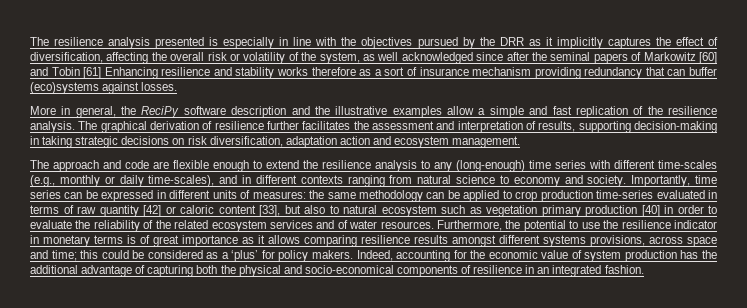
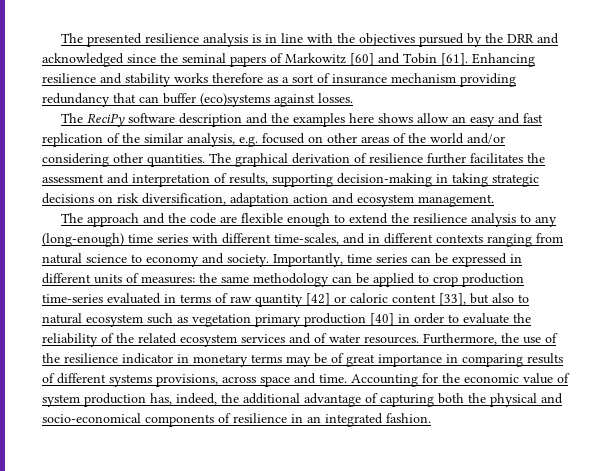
[30,37,275,49] The resilience analysis presented is especially -> [60,33,261,47] The presented resilience analysis is
[528,37,718,49] [30,52,399,64] as it implicitly captures the effect of diversification, affecting the overall risk or volatility of the system, as well -> [536,33,559,44] and
[506,52,529,61] after -> (156, 58) none
[83,67,102,79] [61] -> [441,53,468,66] [61].
[30,106,137,118] More in general, the -> [60,113,83,123] The
[335,106,524,118] illustrative examples allow a simple -> [292,113,495,127] examples here shows allow an easy
[667,106,717,115] [30,121,75,133] resilience analysis. -> [144,133,505,147] [42,153,205,167] similar analysis, e.g. focused on other areas of the world and/or considering other quantities.
(121, 164) none -> [167,213,186,223] the
[658,160,717,169] [30,175,215,187] time-scales (e.g., monthly or daily time-scales), -> [274,233,339,245] time-scales,
[523,220,600,232] potential to use -> [523,333,558,344] use of
[126,235,136,244] is -> [286,353,327,367] may be
[242,235,496,247] as it allows comparing resilience results amongst -> [446,353,563,367] [42,373,55,383] in comparing results of
[51,250,451,262] time; this could be considered as a ‘plus’ for policy makers. Indeed, accounting -> [319,374,418,387] time. Accounting
[680,250,699,259] has -> [150,393,217,405] has, indeed,

